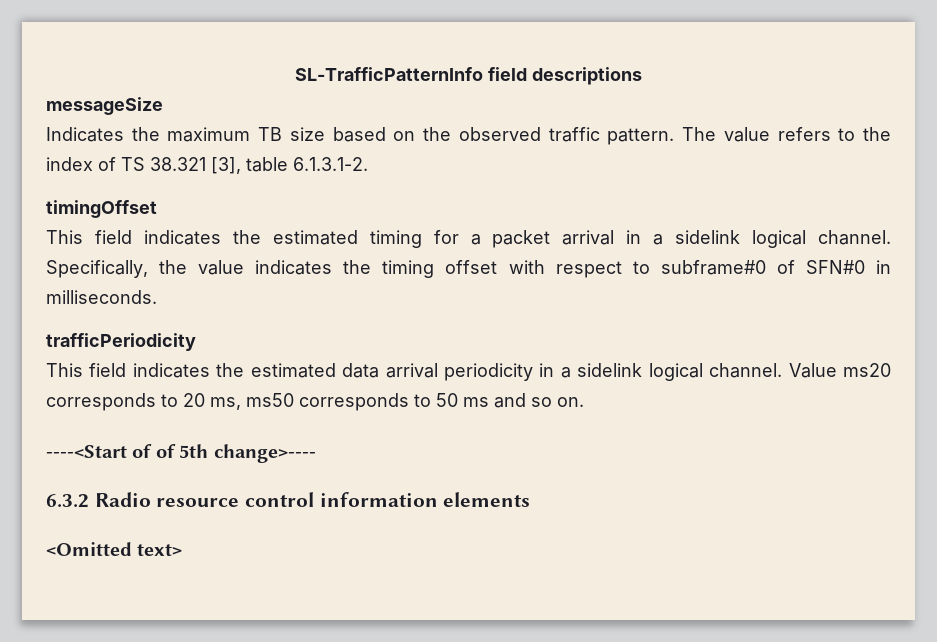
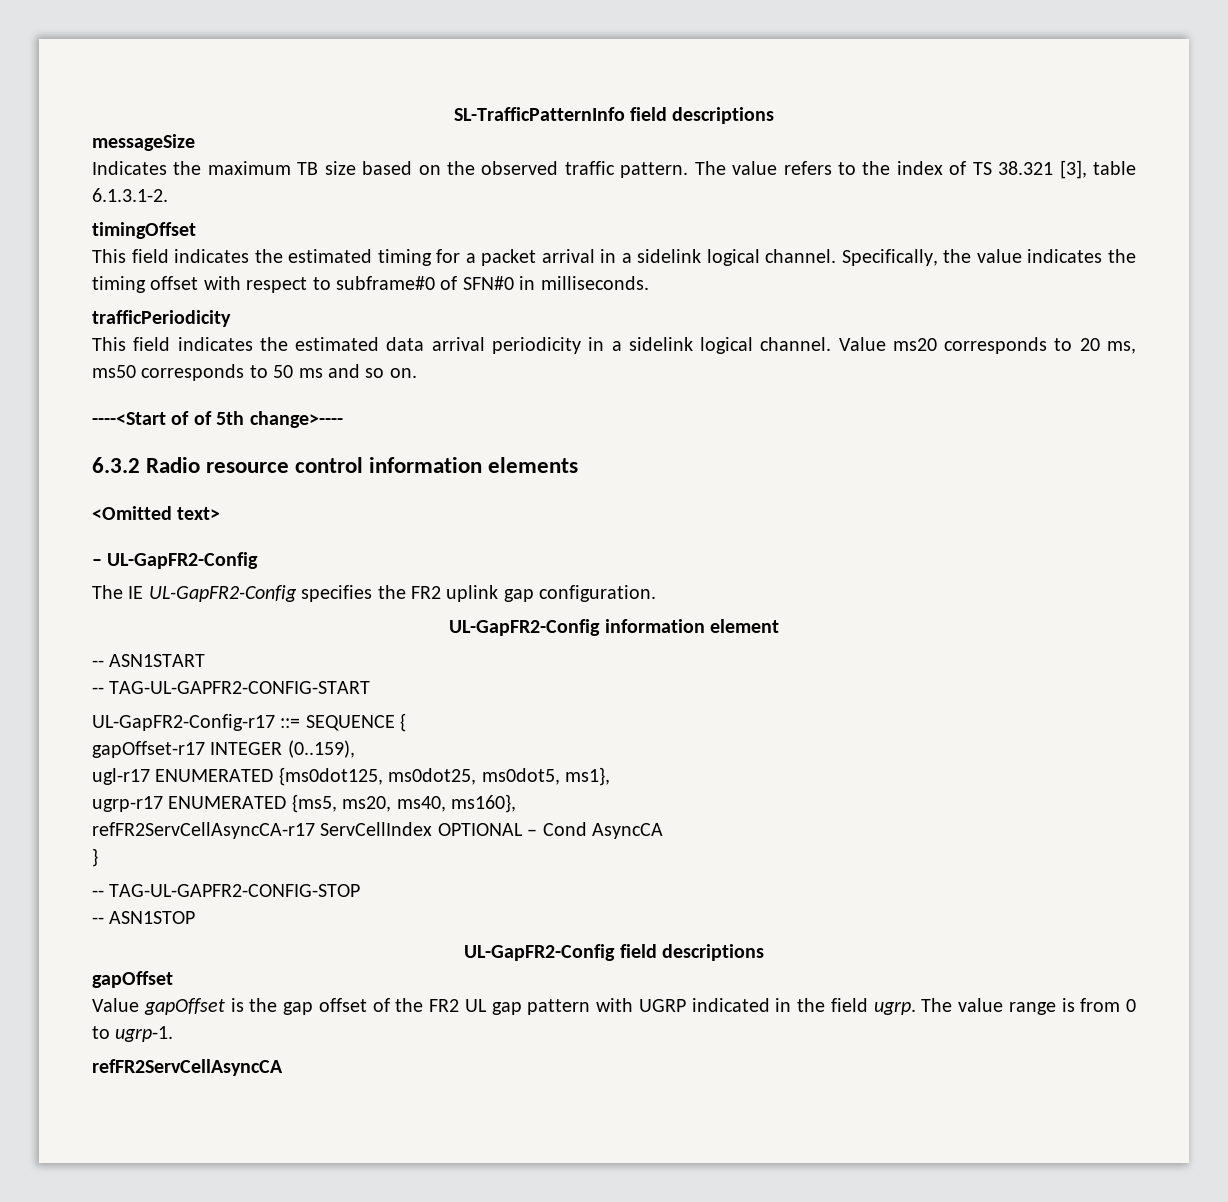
(183, 550) none -> [92,552,259,569] [92,585,657,602] [449,619,779,636] [92,654,206,667] [92,681,371,694] [92,713,407,732] [92,740,355,758] [92,767,610,786] [92,794,516,813] [92,822,663,839] [92,848,98,867] [92,884,361,897] [92,911,196,924] [464,944,764,961] [92,971,173,988] [92,998,1136,1015] [92,1026,174,1042] [92,1059,283,1076] // – UL-GapFR2-Config // The IE UL-GapFR2-Config specifies the FR2 uplink gap configuration. // UL-GapFR2-Config information element // -- ASN1START // -- TAG-UL-GAPFR2-CONFIG-START // UL-GapFR2-Config-r17 ::= SEQUENCE { // gapOffset-r17 INTEGER (0..159), // ugl-r17 ENUMERATED {ms0dot125, ms0dot25, ms0dot5, ms1}, // ugrp-r17 ENUMERATED {ms5, ms20, ms40, ms160}, // refFR2ServCellAsyncCA-r17 ServCellIndex OPTIONAL – Cond AsyncCA // } // -- TAG-UL-GAPFR2-CONFIG-STOP // -- ASN1STOP // UL-GapFR2-Config field descriptions // gapOffset // Value gapOffset is the gap offset of the FR2 UL gap pattern with UGRP indicated in the field ugrp. The value range is from 0 to ugrp-1. // refFR2ServCellAsyncCA

